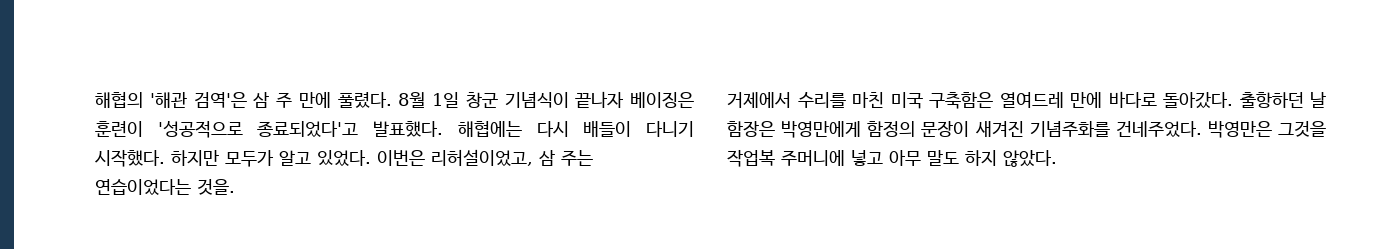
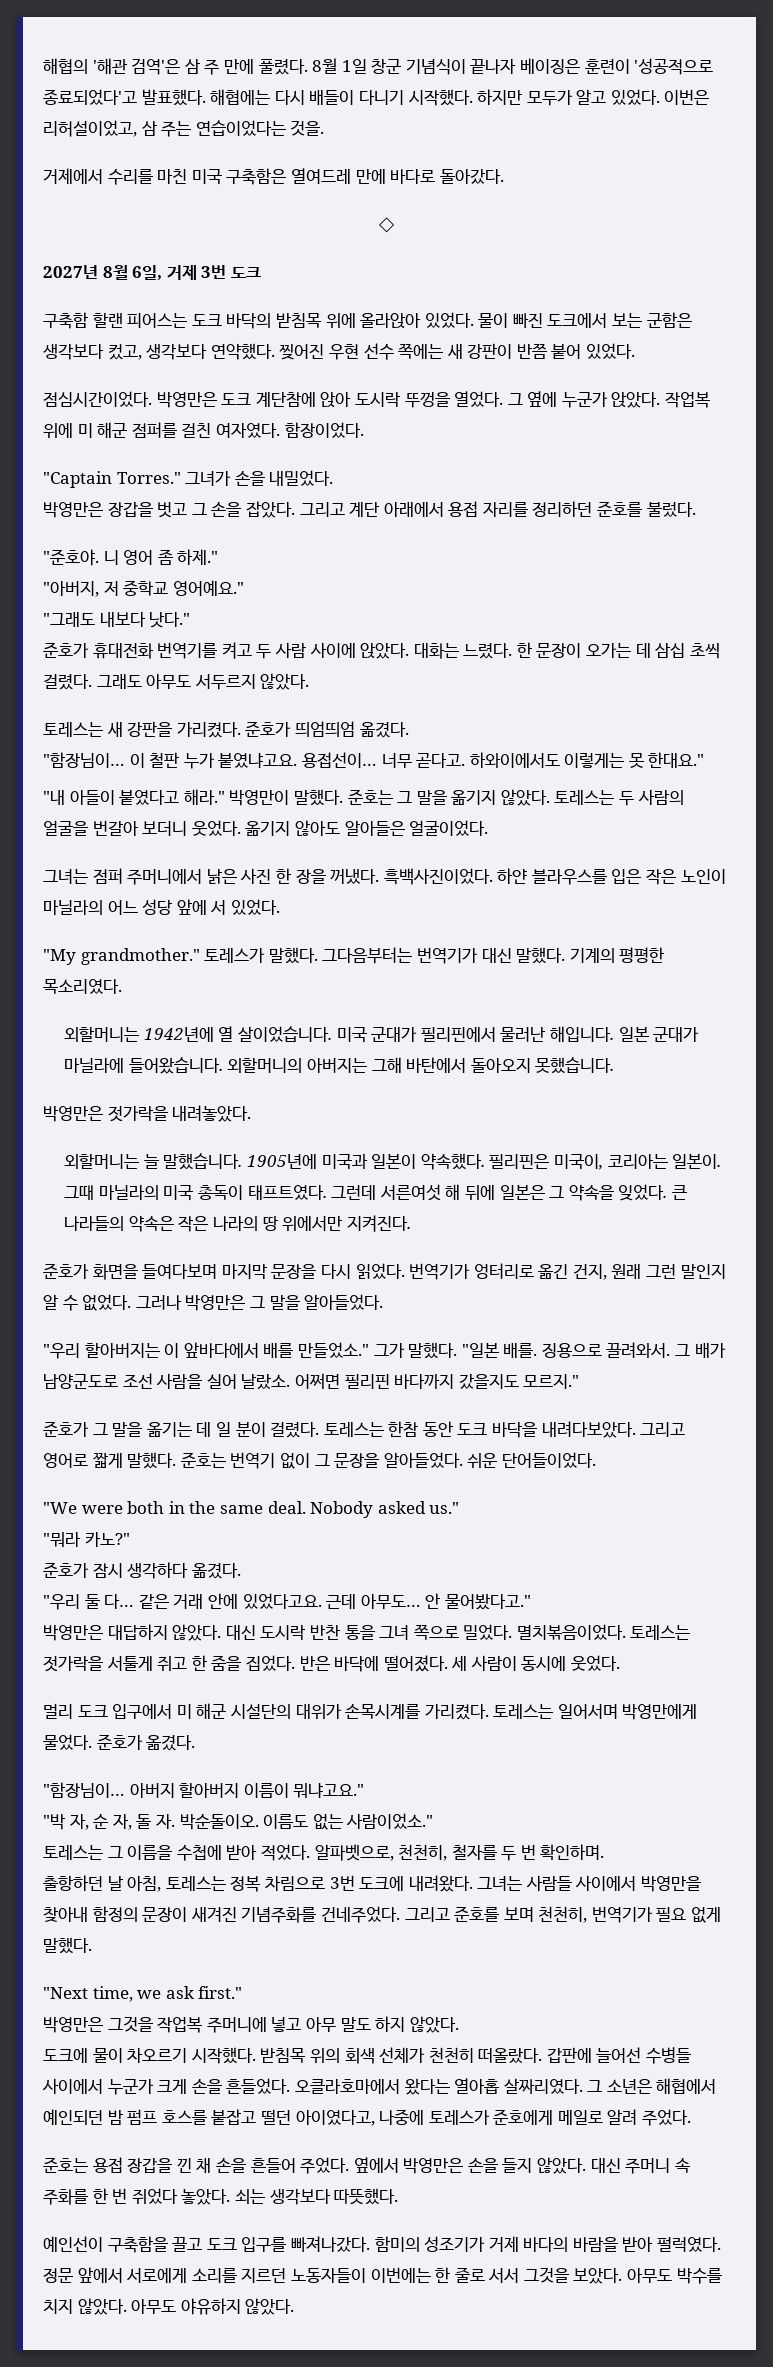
[1239,92,1326,108] [727,121,862,138] 출항하던 날 함장은 박영만에게 -> [379,217,395,233] [43,265,261,281] [43,312,692,329] [43,343,636,360] [43,391,711,408] [43,422,364,439] [43,470,334,488] [43,501,696,518] [43,549,219,566] [43,580,244,597] [43,612,191,628] [43,642,720,659] [43,673,310,690] [43,721,409,738] [43,752,705,769] [43,789,684,806] [43,820,489,836] [43,868,726,885] [43,899,280,915] [43,947,665,965] [43,979,122,994] [64,1026,700,1043] [64,1057,615,1074] [43,1105,252,1122] [64,1153,722,1170] [64,1184,687,1201] [64,1215,411,1232] [43,1263,726,1280] [43,1294,384,1311] [43,1342,726,1359] [43,1373,580,1390] [43,1421,686,1438] [43,1452,596,1469] [43,1501,460,1518] [43,1532,130,1548] [43,1562,241,1579] [43,1593,531,1610] [43,1624,691,1641] [43,1655,621,1672] [43,1703,698,1720] [43,1734,196,1751] [43,1782,365,1799] [43,1813,434,1830] [43,1844,605,1861] [43,1875,702,1892] [43,1907,88,1922] // ◇ // 2027년 8월 6일, 거제 3번 도크 // 구축함 할랜 피어스는 도크 바닥의 받침목 위에 올라앉아 있었다. 물이 빠진 도크에서 보는 군함은 생각보다 컸고, 생각보다 연약했다. 찢어진 우현 선수 쪽에는 새 강판이 반쯤 붙어 있었다. // 점심시간이었다. 박영만은 도크 계단참에 앉아 도시락 뚜껑을 열었다. 그 옆에 누군가 앉았다. 작업복 위에 미 해군 점퍼를 걸친 여자였다. 함장이었다. // "Captain Torres." 그녀가 손을 내밀었다. // 박영만은 장갑을 벗고 그 손을 잡았다. 그리고 계단 아래에서 용접 자리를 정리하던 준호를 불렀다. // "준호야. 니 영어 좀 하제." // "아버지, 저 중학교 영어예요." // "그래도 내보다 낫다." // 준호가 휴대전화 번역기를 켜고 두 사람 사이에 앉았다. 대화는 느렸다. 한 문장이 오가는 데 삼십 초씩 걸렸다. 그래도 아무도 서두르지 않았다. // 토레스는 새 강판을 가리켰다. 준호가 띄엄띄엄 옮겼다. // "함장님이… 이 철판 누가 붙였냐고요. 용접선이… 너무 곧다고. 하와이에서도 이렇게는 못 한대요." // "내 아들이 붙였다고 해라." 박영만이 말했다. 준호는 그 말을 옮기지 않았다. 토레스는 두 사람의 얼굴을 번갈아 보더니 웃었다. 옮기지 않아도 알아들은 얼굴이었다. // 그녀는 점퍼 주머니에서 낡은 사진 한 장을 꺼냈다. 흑백사진이었다. 하얀 블라우스를 입은 작은 노인이 마닐라의 어느 성당 앞에 서 있었다. // "My grandmother." 토레스가 말했다. 그다음부터는 번역기가 대신 말했다. 기계의 평평한 목소리였다. // 외할머니는 1942년에 열 살이었습니다. 미국 군대가 필리핀에서 물러난 해입니다. 일본 군대가 마닐라에 들어왔습니다. 외할머니의 아버지는 그해 바탄에서 돌아오지 못했습니다. // 박영만은 젓가락을 내려놓았다. // 외할머니는 늘 말했습니다. 1905년에 미국과 일본이 약속했다. 필리핀은 미국이, 코리아는 일본이. 그때 마닐라의 미국 총독이 태프트였다. 그런데 서른여섯 해 뒤에 일본은 그 약속을 잊었다. 큰 나라들의 약속은 작은 나라의 땅 위에서만 지켜진다. // 준호가 화면을 들여다보며 마지막 문장을 다시 읽었다. 번역기가 엉터리로 옮긴 건지, 원래 그런 말인지 알 수 없었다. 그러나 박영만은 그 말을 알아들었다. // "우리 할아버지는 이 앞바다에서 배를 만들었소." 그가 말했다. "일본 배를. 징용으로 끌려와서. 그 배가 남양군도로 조선 사람을 실어 날랐소. 어쩌면 필리핀 바다까지 갔을지도 모르지." // 준호가 그 말을 옮기는 데 일 분이 걸렸다. 토레스는 한참 동안 도크 바닥을 내려다보았다. 그리고 영어로 짧게 말했다. 준호는 번역기 없이 그 문장을 알아들었다. 쉬운 단어들이었다. // "We were both in the same deal. Nobody asked us." // "뭐라 카노?" // 준호가 잠시 생각하다 옮겼다. // "우리 둘 다… 같은 거래 안에 있었다고요. 근데 아무도… 안 물어봤다고." // 박영만은 대답하지 않았다. 대신 도시락 반찬 통을 그녀 쪽으로 밀었다. 멸치볶음이었다. 토레스는 젓가락을 서툴게 쥐고 한 줌을 집었다. 반은 바닥에 떨어졌다. 세 사람이 동시에 웃었다. // 멀리 도크 입구에서 미 해군 시설단의 대위가 손목시계를 가리켰다. 토레스는 일어서며 박영만에게 물었다. 준호가 옮겼다. // "함장님이… 아버지 할아버지 이름이 뭐냐고요." // "박 자, 순 자, 돌 자. 박순돌이오. 이름도 없는 사람이었소." // 토레스는 그 이름을 수첩에 받아 적었다. 알파벳으로, 천천히, 철자를 두 번 확인하며. // 출항하던 날 아침, 토레스는 정복 차림으로 3번 도크에 내려왔다. 그녀는 사람들 사이에서 박영만을 찾아내
(1202, 129) none -> [404,1906,722,1923] [43,1937,92,1954] [43,1986,243,2002] 그리고 준호를 보며 천천히, 번역기가 필요 없게 말했다. // "Next time, we ask first." //
(1057, 158) none -> [43,2047,692,2064] [42,2078,717,2095] [43,2109,692,2126] [43,2157,690,2174] [43,2188,399,2205] [43,2236,722,2253] [43,2267,722,2284] [43,2298,295,2315] // 도크에 물이 차오르기 시작했다. 받침목 위의 회색 선체가 천천히 떠올랐다. 갑판에 늘어선 수병들 사이에서 누군가 크게 손을 흔들었다. 오클라호마에서 왔다는 열아홉 살짜리였다. 그 소년은 해협에서 예인되던 밤 펌프 호스를 붙잡고 떨던 아이였다고, 나중에 토레스가 준호에게 메일로 알려 주었다. // 준호는 용접 장갑을 낀 채 손을 흔들어 주었다. 옆에서 박영만은 손을 들지 않았다. 대신 주머니 속 주화를 한 번 쥐었다 놓았다. 쇠는 생각보다 따뜻했다. // 예인선이 구축함을 끌고 도크 입구를 빠져나갔다. 함미의 성조기가 거제 바다의 바람을 받아 펄럭였다. 정문 앞에서 서로에게 소리를 지르던 노동자들이 이번에는 한 줄로 서서 그것을 보았다. 아무도 박수를 치지 않았다. 아무도 야유하지 않았다.

